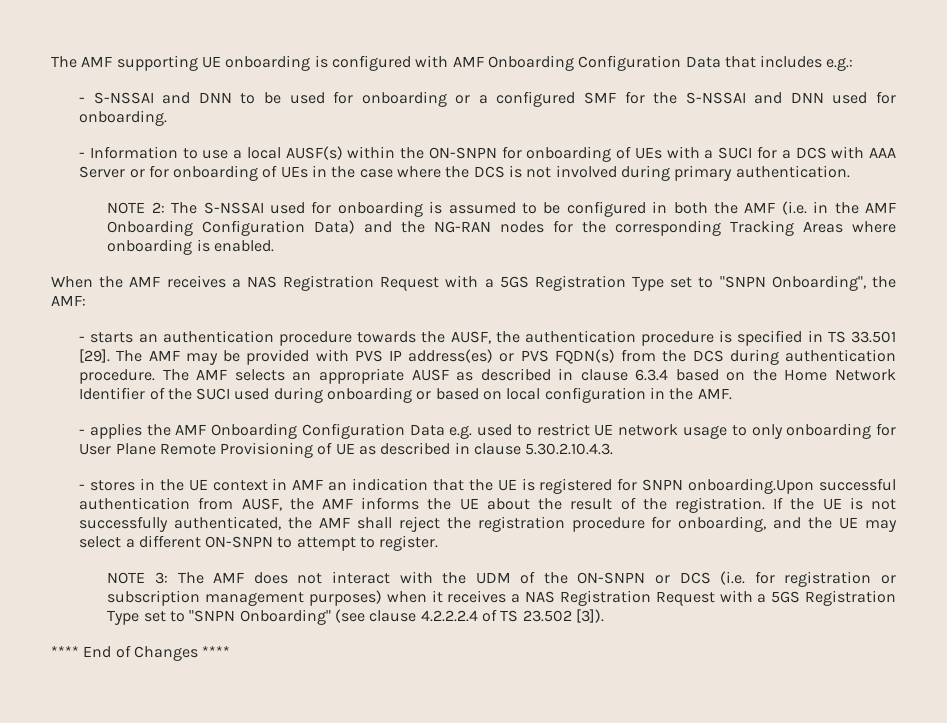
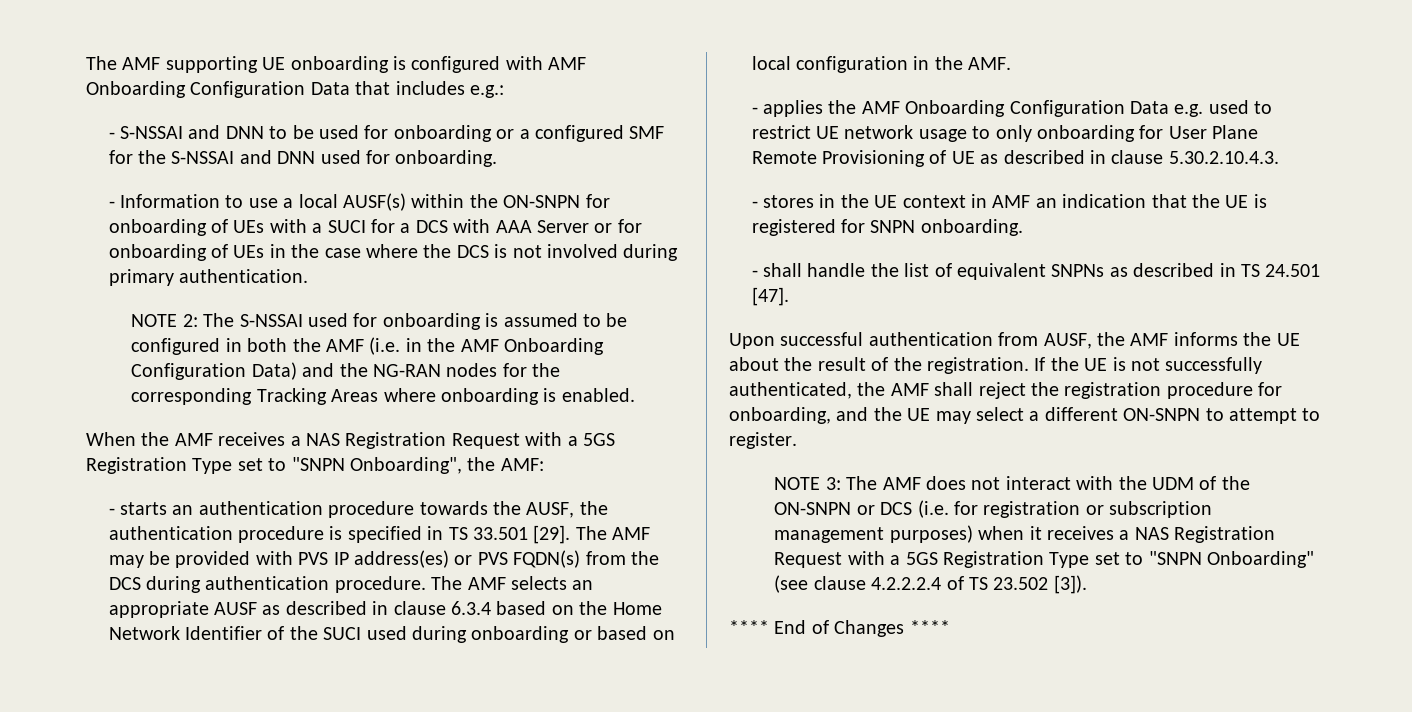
[688,478,815,494] onboarding.Upon -> [920,219,1023,236] [751,263,1321,280] [751,287,789,306] [729,333,775,349] onboarding. // - shall handle the list of equivalent SNPNs as described in TS 24.501 [47]. // Upon

